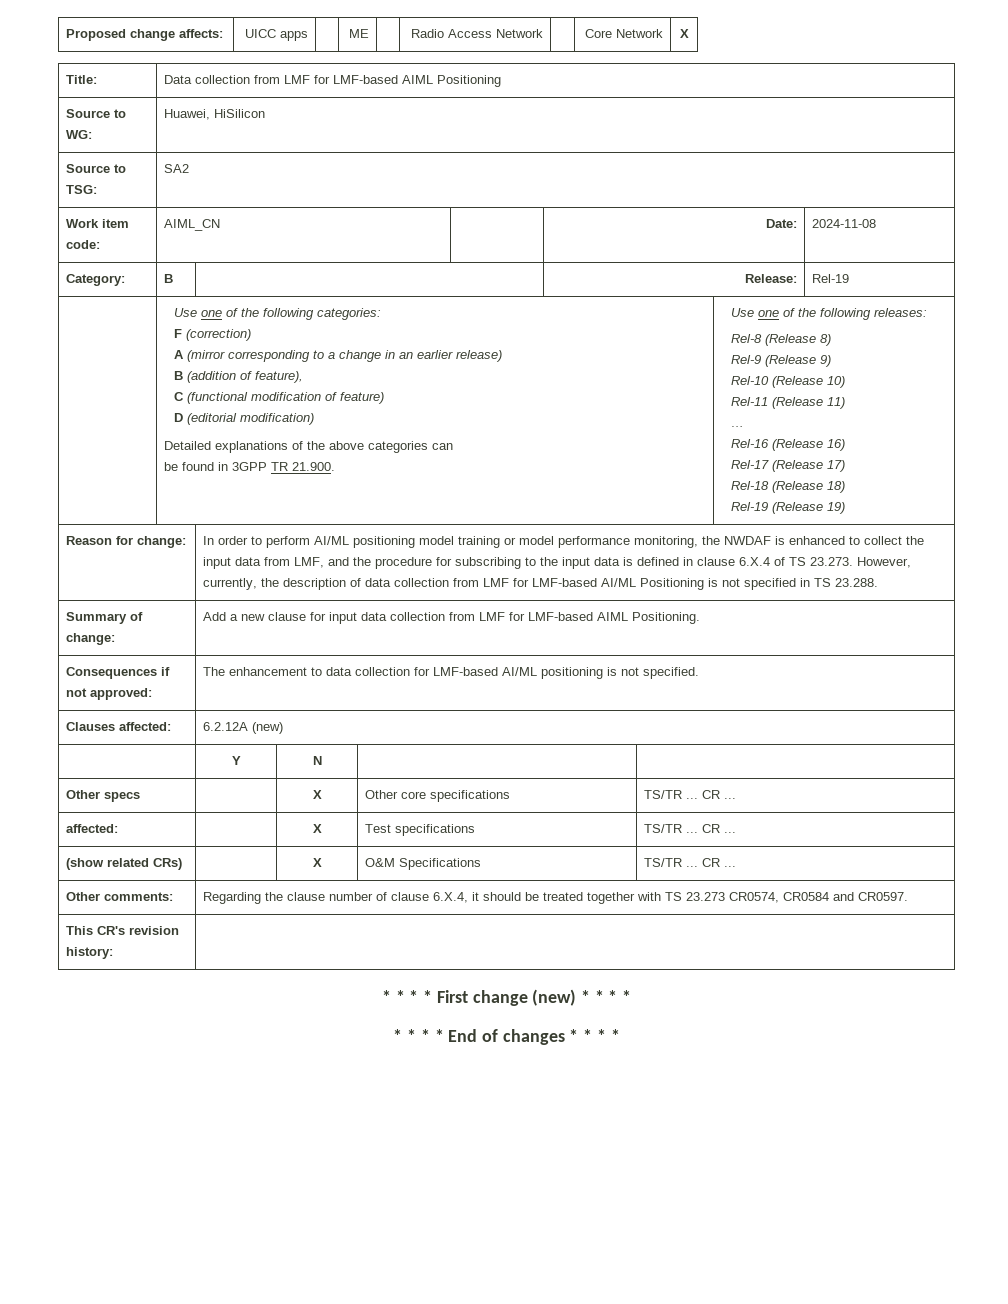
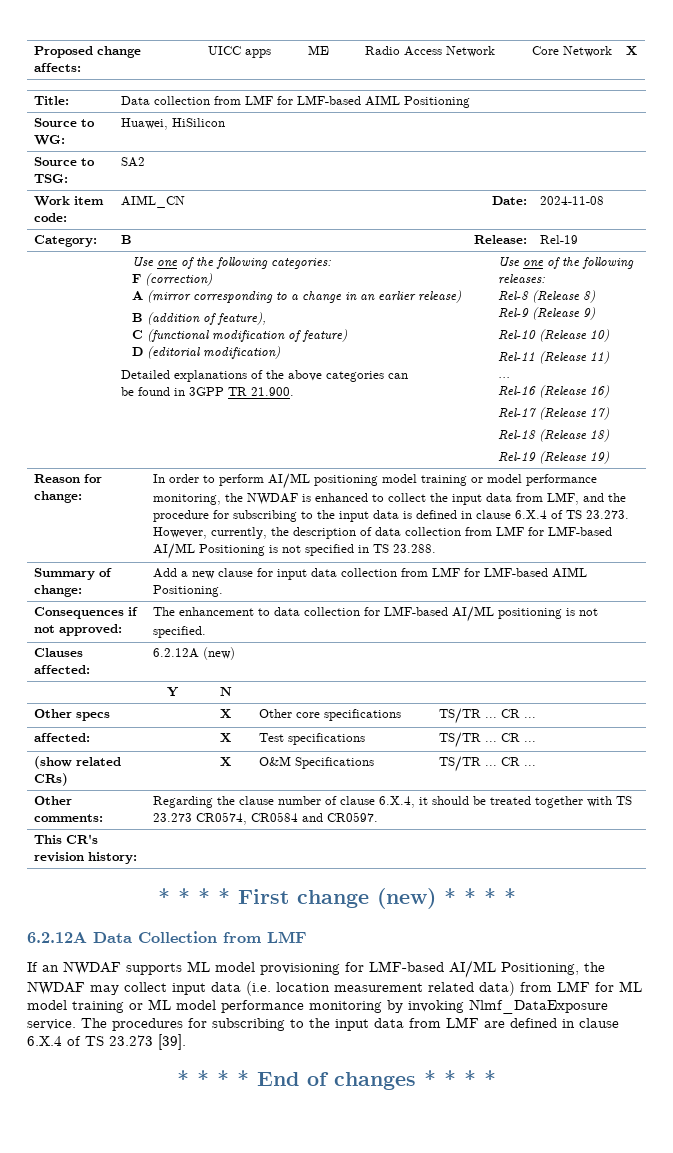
(632, 996) none -> [27,931,307,943] [27,960,605,978] [27,981,642,996] [27,999,608,1014] [27,1017,619,1031] [27,1034,186,1050] // 6.2.12A Data Collection from LMF // If an NWDAF supports ML model provisioning for LMF-based AI/ML Positioning, the NWDAF may collect input data (i.e. location measurement related data) from LMF for ML model training or ML model performance monitoring by invoking Nlmf_DataExposure service. The procedures for subscribing to the input data from LMF are defined in clause 6.X.4 of TS 23.273 [39].

